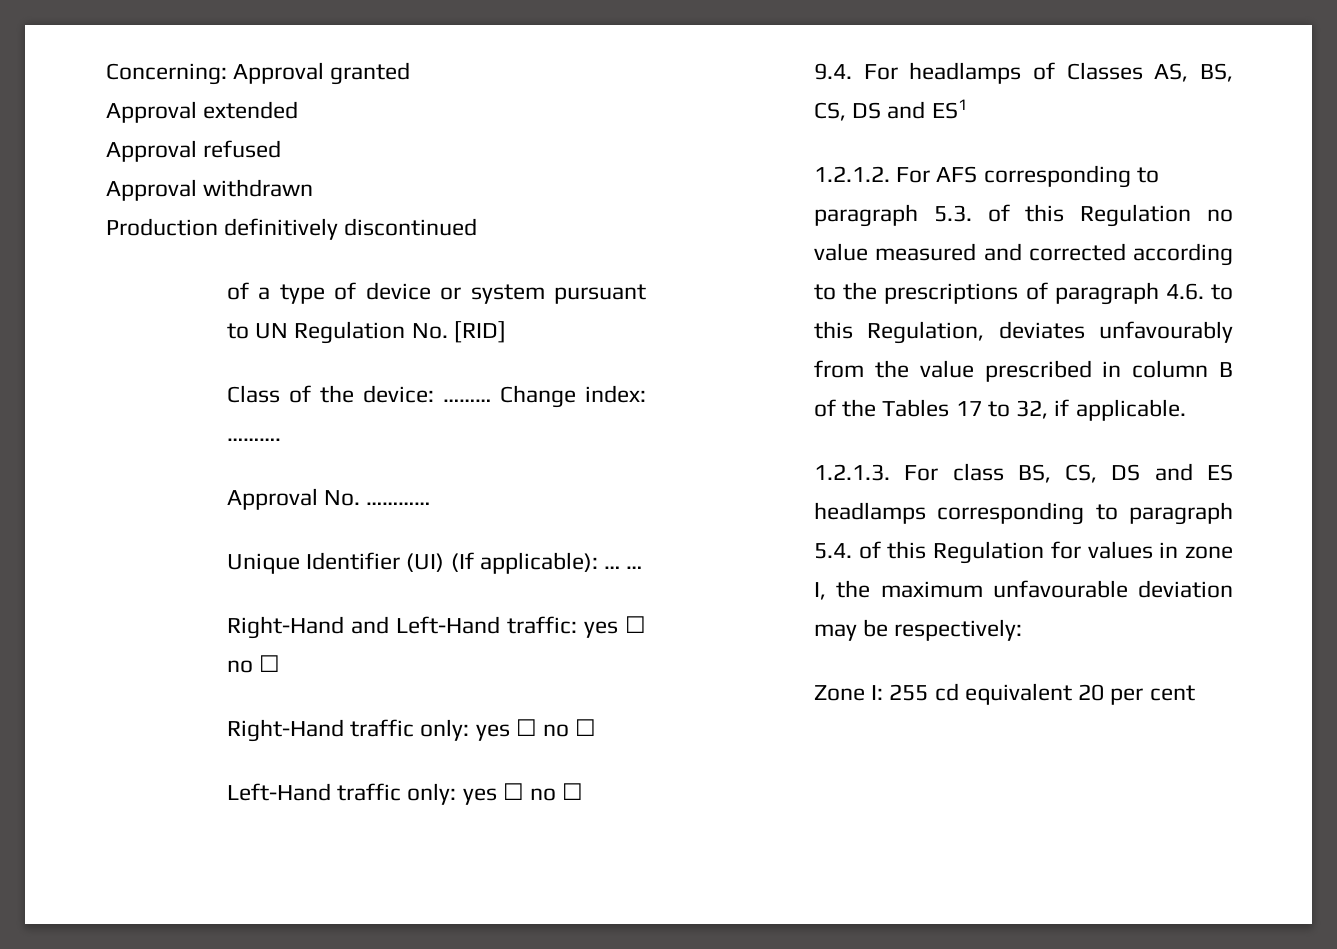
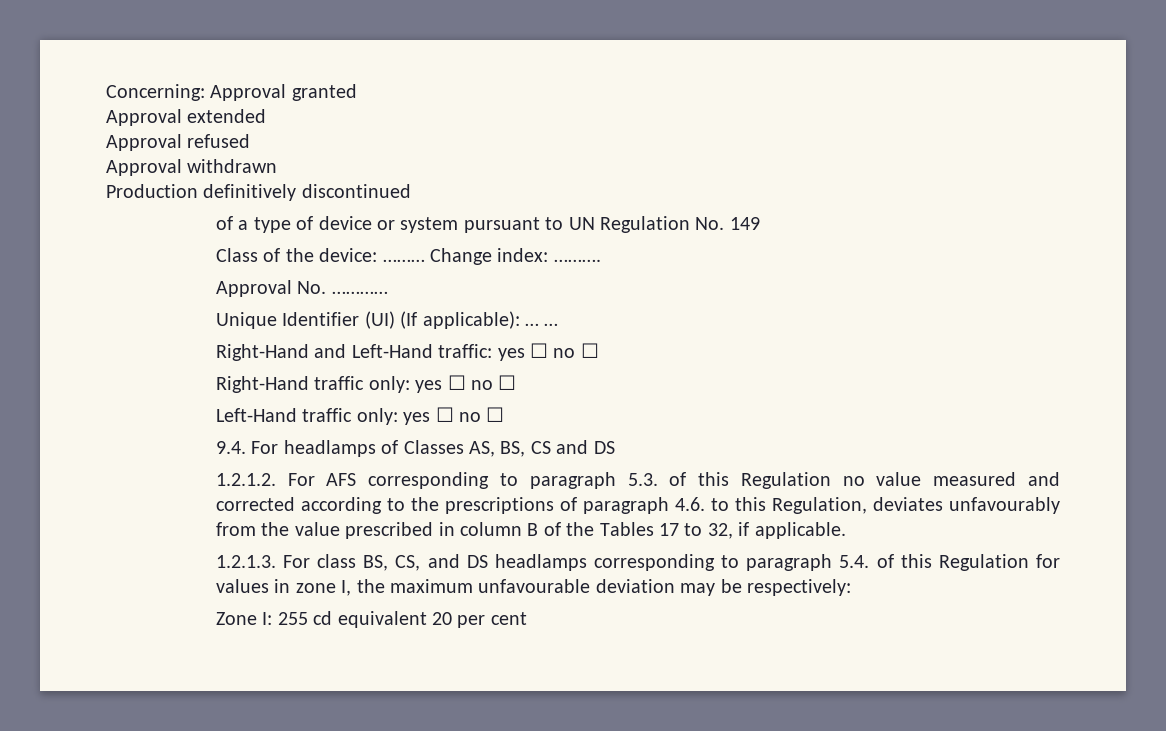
[453,321,506,343] [RID] -> [729,217,760,230] 149
[814,99,967,121] CS, DS and ES1 -> [530,440,615,454] CS and DS
[1111,463,1233,481] DS and ES -> [427,554,488,568] and DS

